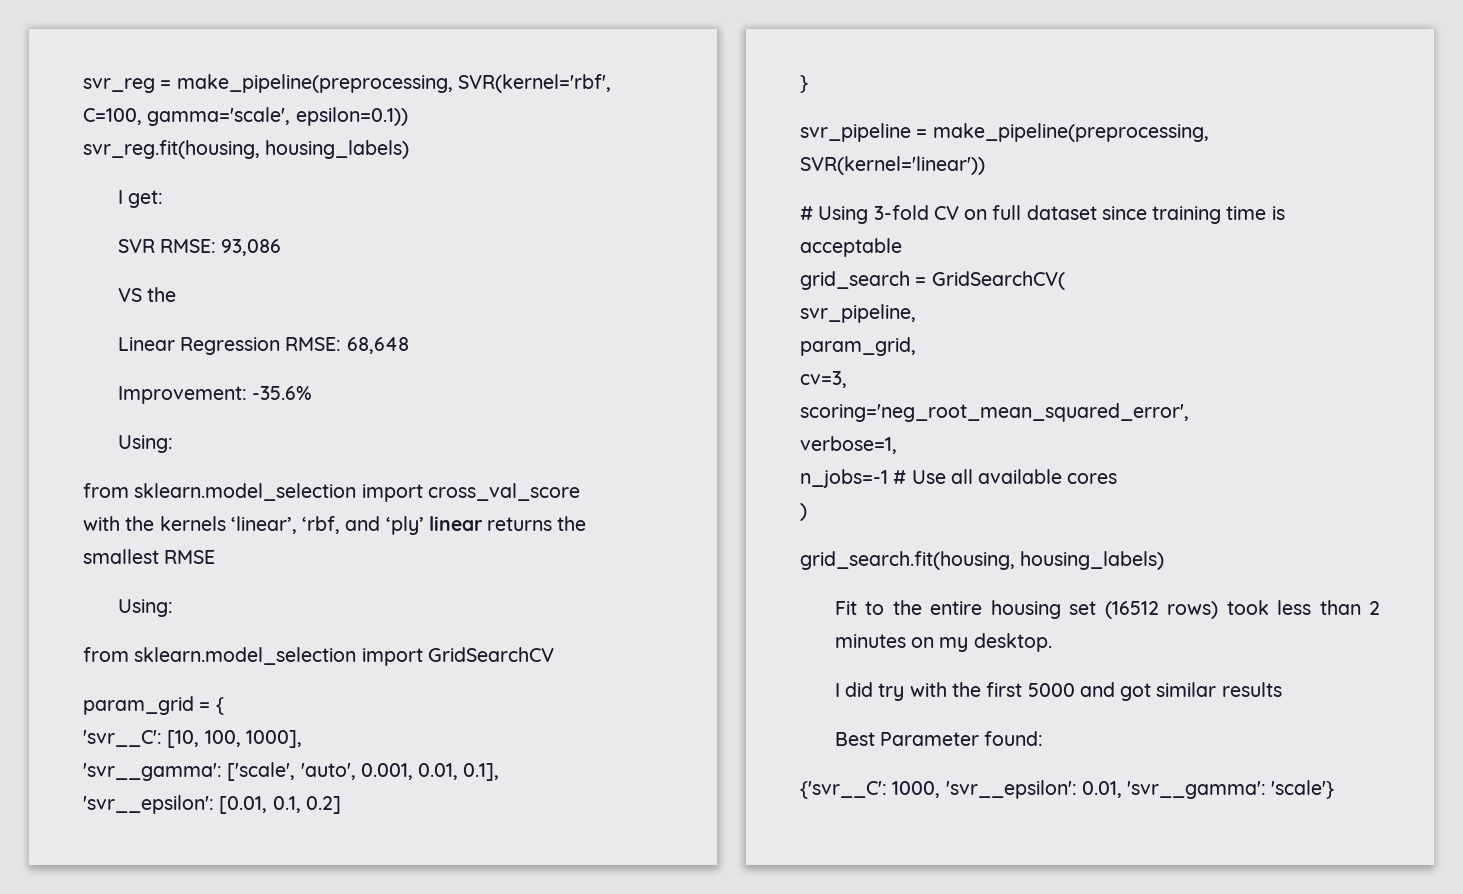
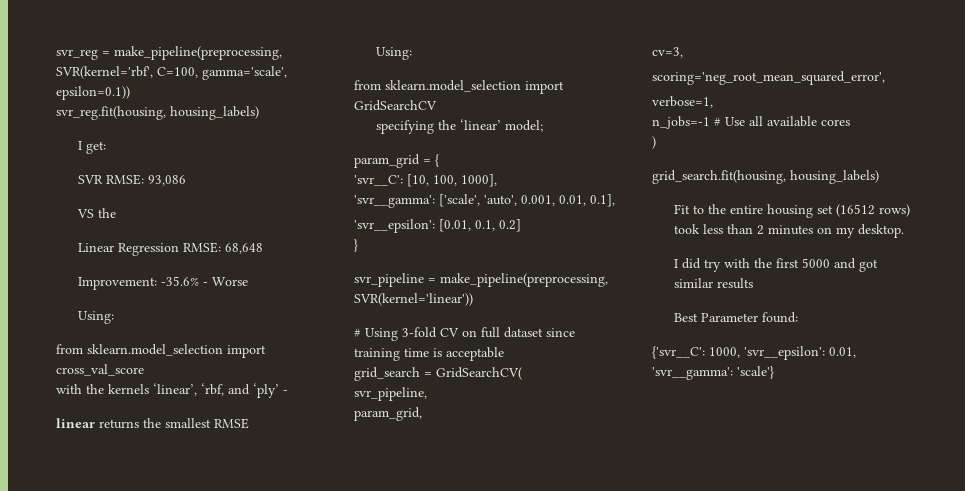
(313, 393) none -> [203,277,249,286] - Worse
(424, 525) none -> [283,390,288,394] - //
(554, 654) none -> [376,119,544,134] // specifying the ‘linear’ model;

